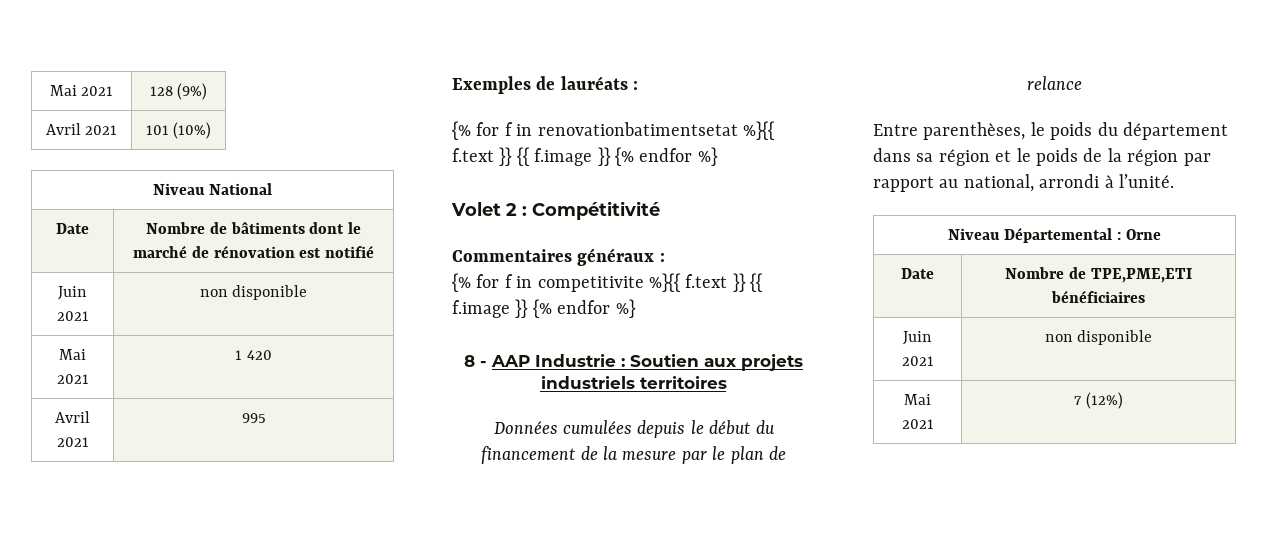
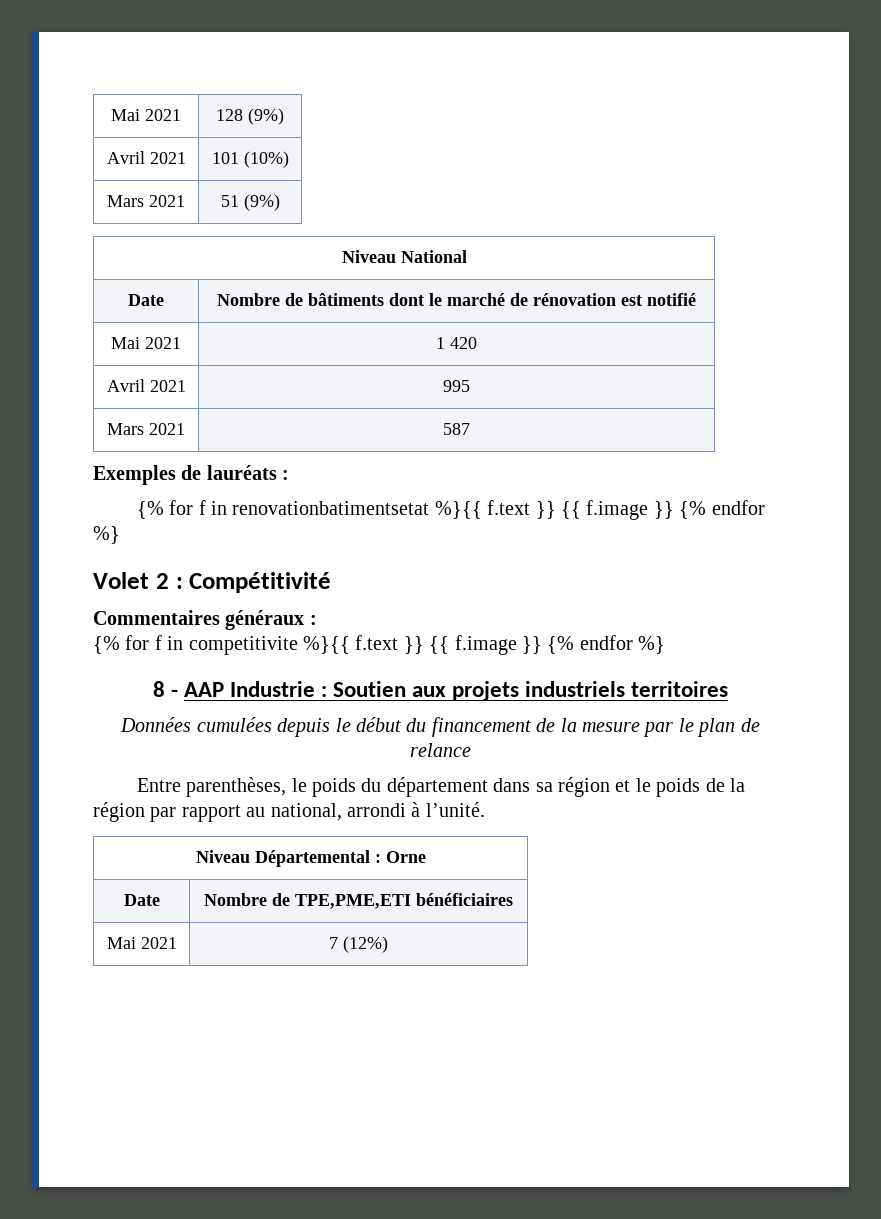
(212, 130) none -> [107,195,185,207] [220,194,280,211] // Mars 2021 | 51 (9%)
[58,286,87,300] [56,311,89,321] [199,285,308,300] // Juin 2021 | non disponible -> (696, 299) none
(266, 418) none -> [107,423,185,435] [442,423,470,435] // Mars 2021 | 587
[903,331,932,345] [901,356,934,366] [1044,330,1153,345] // Juin 2021 | non disponible -> (513, 899) none

